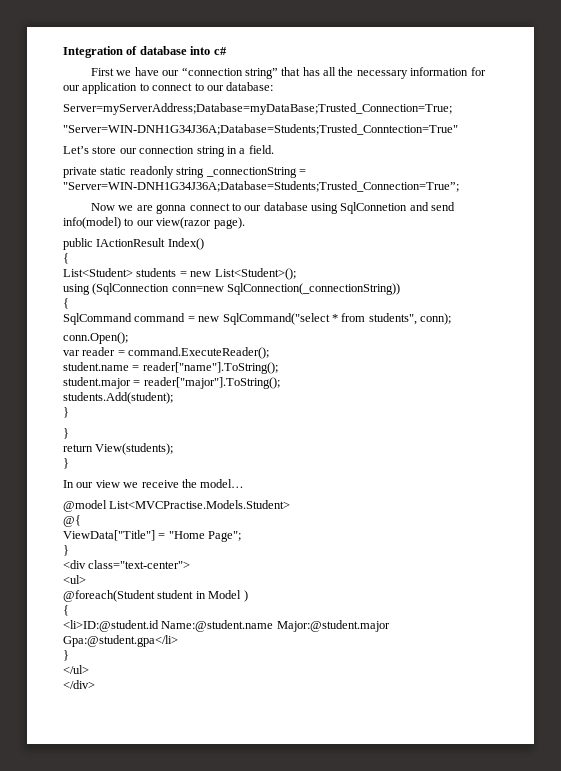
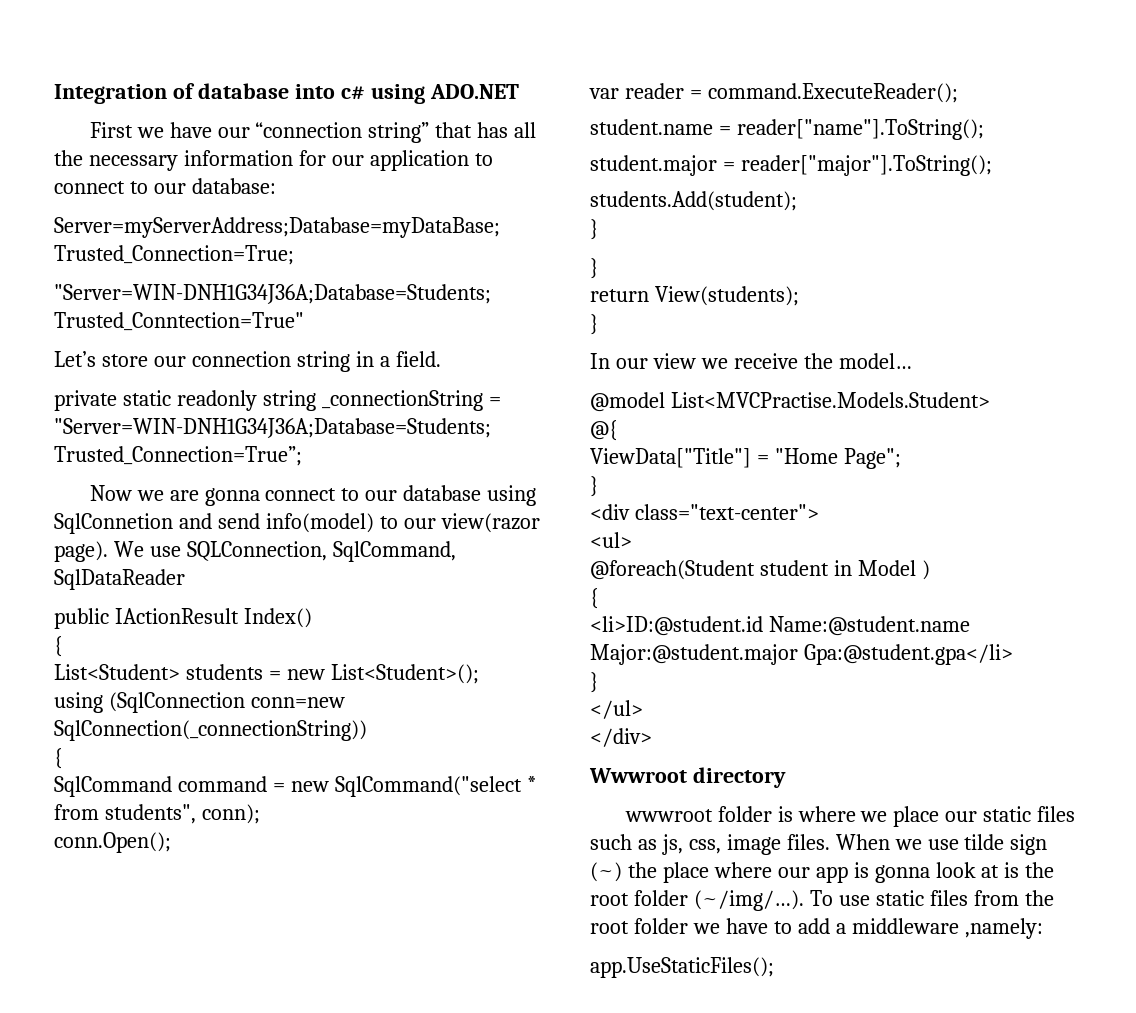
(227, 51) none -> [370,84,519,104] using ADO.NET
(245, 223) none -> [113,541,456,562] [54,569,185,590] We use SQLConnection, SqlCommand, SqlDataReader
(95, 684) none -> [589,767,786,788] [624,806,1076,827] [590,834,1048,855] [590,862,1055,883] [590,890,1054,911] [590,918,1043,939] [590,957,774,978] // Wwwroot directory // wwwroot folder is where we place our static files such as js, css, image files. When we use tilde sign (~) the place where our app is gonna look at is the root folder (~/img/…). To use static files from the root folder we have to add a middleware ,namely: // app.UseStaticFiles();

